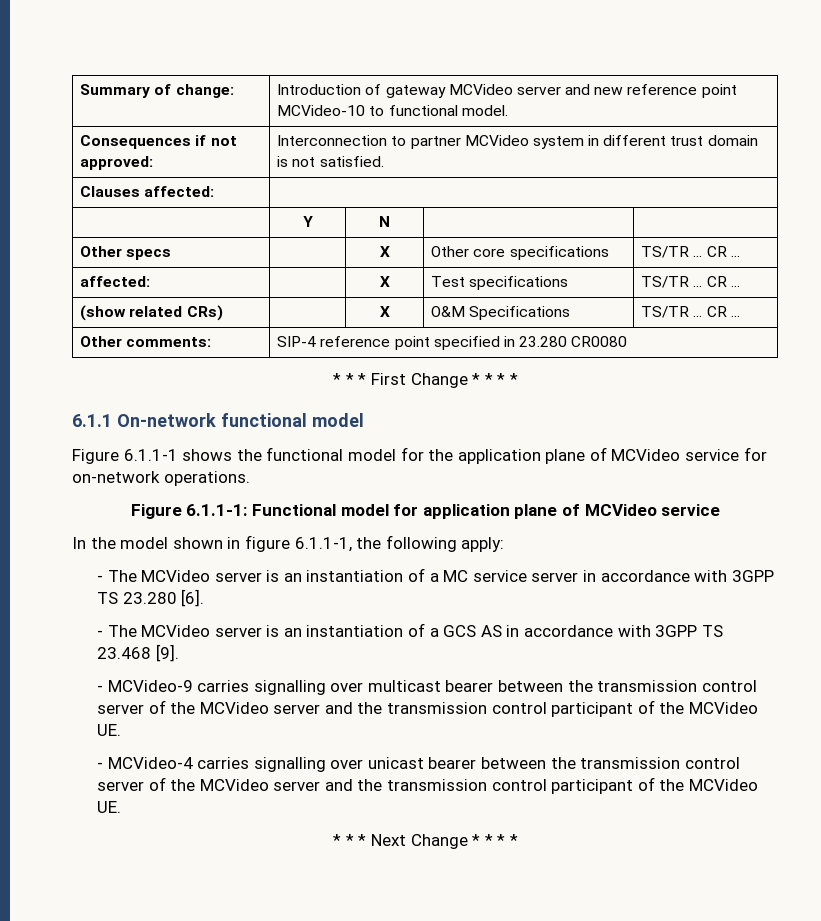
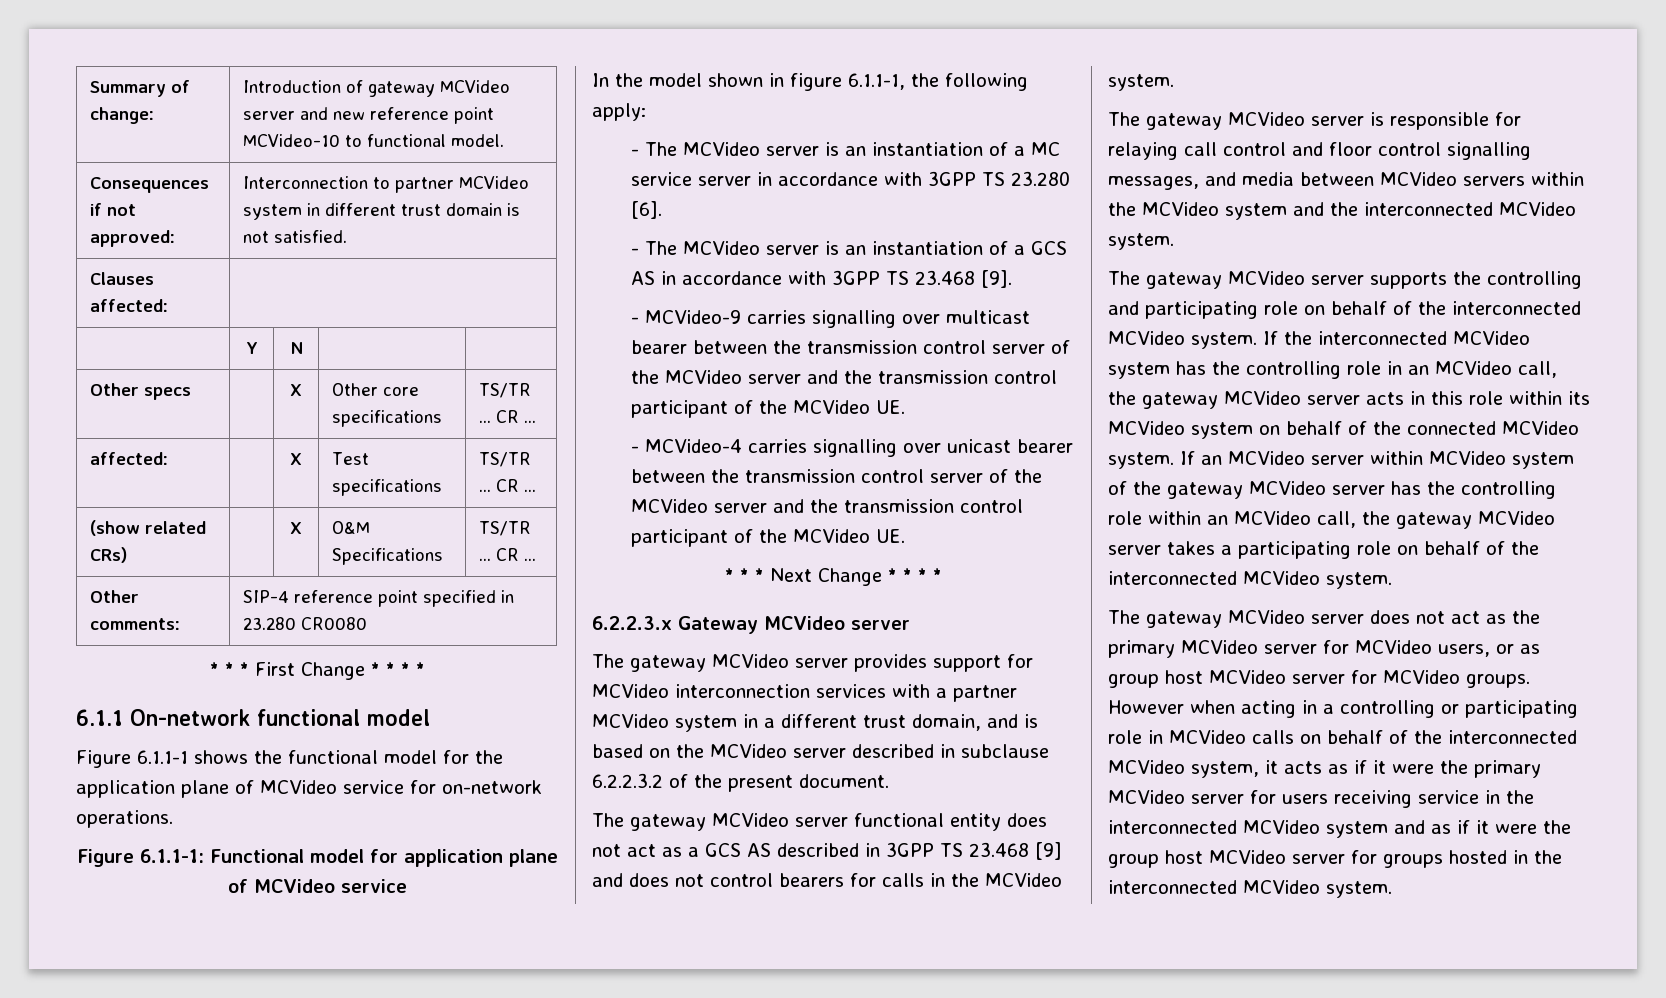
(518, 840) none -> [592,616,910,634] [592,654,1033,672] [592,684,1017,702] [592,714,1038,732] [592,744,1049,758] [592,773,889,792] [592,813,1047,831] [592,842,1062,860] [592,873,1062,887] [1108,74,1174,91] [1108,112,1521,130] [1108,142,1531,160] [1108,172,1584,190] [1108,202,1576,220] [1108,233,1174,250] [1108,271,1582,289] [1108,301,1581,319] [1108,331,1530,349] [1108,361,1557,379] [1108,391,1590,409] [1108,421,1579,439] [1108,451,1574,469] [1108,481,1556,499] [1108,511,1555,529] [1108,541,1539,559] [1108,571,1392,589] [1108,610,1540,628] [1108,640,1540,658] [1108,670,1530,688] [1108,700,1578,718] [1108,730,1577,744] [1108,760,1541,778] [1108,790,1534,808] [1108,820,1571,838] [1108,850,1562,868] [1108,880,1392,898] // 6.2.2.3.x Gateway MCVideo server // The gateway MCVideo server provides support for MCVideo interconnection services with a partner MCVideo system in a different trust domain, and is based on the MCVideo server described in subclause 6.2.2.3.2 of the present document. // The gateway MCVideo server functional entity does not act as a GCS AS described in 3GPP TS 23.468 [9] and does not control bearers for calls in the MCVideo system. // The gateway MCVideo server is responsible for relaying call control and floor control signalling messages, and media between MCVideo servers within the MCVideo system and the interconnected MCVideo system. // The gateway MCVideo server supports the controlling and participating role on behalf of the interconnected MCVideo system. If the interconnected MCVideo system has the controlling role in an MCVideo call, the gateway MCVideo server acts in this role within its MCVideo system on behalf of the connected MCVideo system. If an MCVideo server within MCVideo system of the gateway MCVideo server has the controlling role within an MCVideo call, the gateway MCVideo server takes a participating role on behalf of the interconnected MCVideo system. // The gateway MCVideo server does not act as the primary MCVideo server for MCVideo users, or as group host MCVideo server for MCVideo groups. However when acting in a controlling or participating role in MCVideo calls on behalf of the interconnected MCVideo system, it acts as if it were the primary MCVideo server for users receiving service in the interconnected MCVideo system and as if it were the group host MCVideo server for groups hosted in the interconnected MCVideo system.

